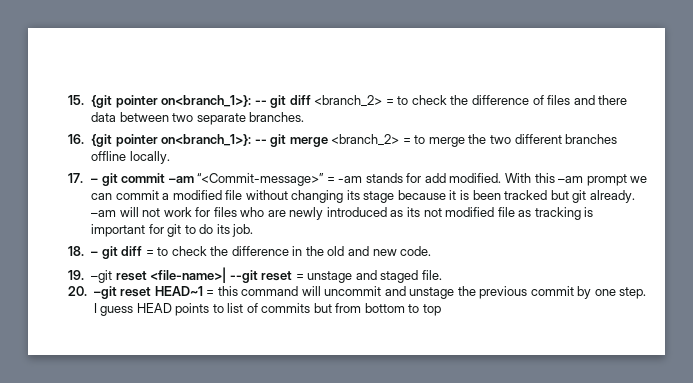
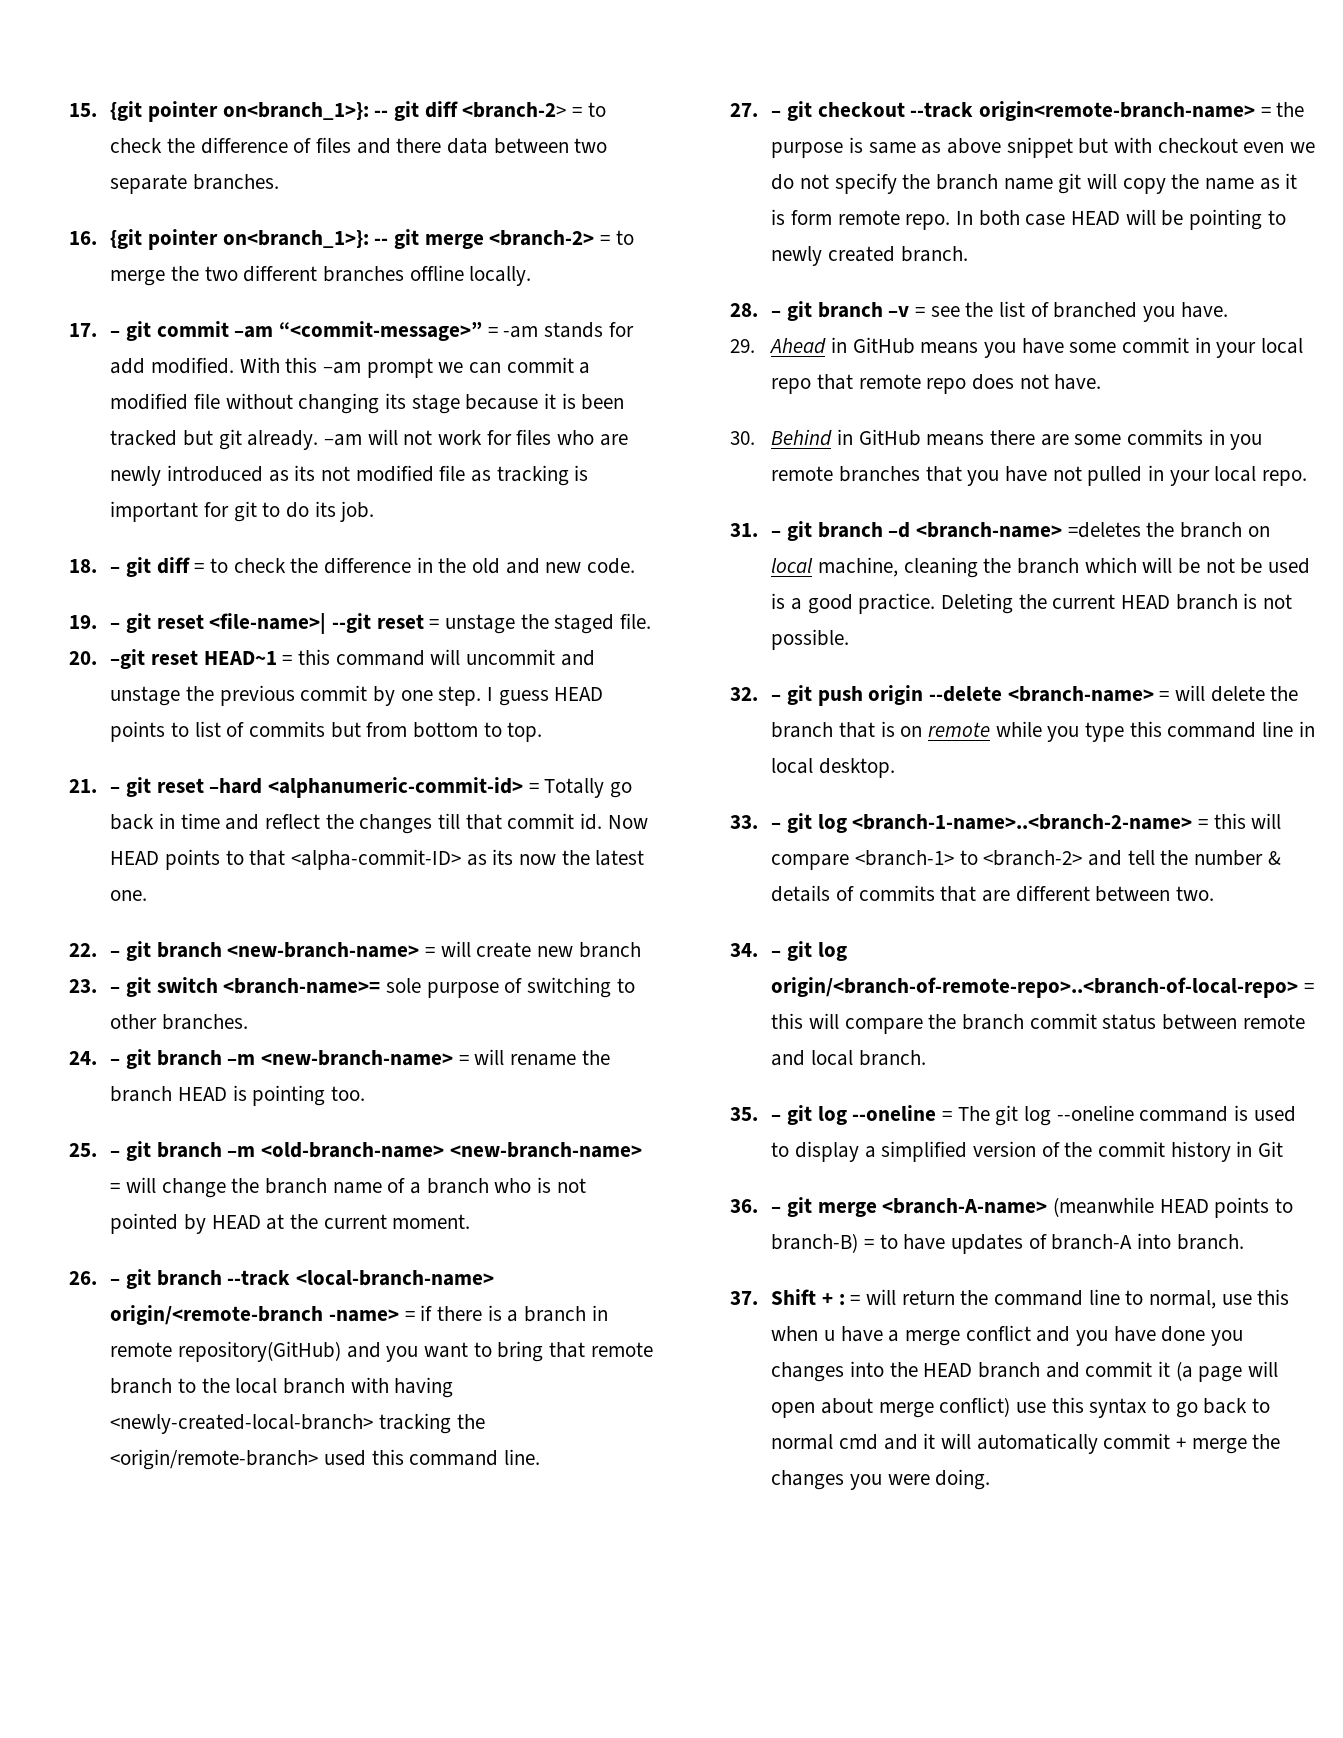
[314,95,383,107] <branch_2> -> [462,102,567,118] <branch-2>
[331,134,400,146] <branch_2> -> [489,230,595,246] <branch-2>
[197,173,325,186] “<Commit-message>” -> [278,321,482,341] “<commit-message>”
[91,270,113,283] –git -> [110,613,151,633] – git
[355,270,377,280] and -> [520,614,549,629] the
[422,304,441,316] top -> [507,722,543,742] [69,777,632,798] [110,813,648,834] [110,849,645,870] [110,890,148,901] [69,941,641,961] [69,977,635,998] [110,1014,248,1030] [69,1049,610,1069] [110,1085,365,1106] [69,1141,642,1161] [110,1177,586,1198] [110,1213,471,1234] [69,1269,494,1289] [110,1305,608,1325] [110,1341,653,1362] [110,1377,454,1398] [110,1413,485,1434] [110,1449,540,1470] [730,101,1305,121] [771,137,1315,158] [771,173,1298,194] [771,209,1286,230] [771,246,968,266] [730,301,1228,322] [730,337,1303,358] [771,374,1102,394] [730,429,1263,450] [771,465,1307,486] [730,521,1270,541] [771,557,1310,578] [771,593,1292,614] [771,629,850,650] [730,685,1299,706] [771,721,1315,742] [771,758,895,778] [730,813,1282,833] [771,850,1281,870] [771,885,1214,902] [730,941,847,961] [771,977,1314,998] [771,1013,1305,1034] [771,1050,926,1066] [730,1105,1296,1126] [771,1141,1283,1162] [730,1197,1293,1218] [771,1233,1244,1254] [730,1289,1290,1309] [771,1325,1243,1346] [771,1361,1278,1382] [771,1397,1270,1418] [771,1433,1281,1454] [771,1469,991,1490] top. // 21. – git reset –hard <alphanumeric-commit-id> = Totally go back in time and reflect the changes till that commit id. Now HEAD points to that <alpha-commit-ID> as its now the latest one. // 22. – git branch <new-branch-name> = will create new branch // 23. – git switch <branch-name>= sole purpose of switching to other branches. // 24. – git branch –m <new-branch-name> = will rename the branch HEAD is pointing too. // 25. – git branch –m <old-branch-name> <new-branch-name> = will change the branch name of a branch who is not pointed by HEAD at the current moment. // 26. – git branch --track <local-branch-name> origin/<remote-branch -name> = if there is a branch in remote repository(GitHub) and you want to bring that remote branch to the local branch with having <newly-created-local-branch> tracking the <origin/remote-branch> used this command line. // 27. – git checkout --track origin<remote-branch-name> = the purpose is same as above snippet but with checkout even we do not specify the branch name git will copy the name as it is form remote repo. In both case HEAD will be pointing to newly created branch. // 28. – git branch –v = see the list of branched you have. // 29. Ahead in GitHub means you have some commit in your local repo that remote repo does not have. // 30. Behind in GitHub means there are some commits in you remote branches that you have not pulled in your local repo. // 31. – git branch –d <branch-name> =deletes the branch on local machine, cleaning the branch which will be not be used is a good practice. Deleting the current HEAD branch is not possible. // 32. – git push origin --delete <branch-name> = will delete the branch that is on remote while you type this command line in local desktop. // 33. – git log <branch-1-name>..<branch-2-name> = this will compare <branch-1> to <branch-2> and tell the number & details of commits that are different between two. // 34. – git log origin/<branch-of-remote-repo>..<branch-of-local-repo> = this will compare the branch commit status between remote and local branch. // 35. – git log --oneline = The git log --oneline command is used to display a simplified version of the commit history in Git // 36. – git merge <branch-A-name> (meanwhile HEAD points to branch-B) = to have updates of branch-A into branch. // 37. Shift + : = will return the command line to normal, use this when u have a merge conflict and you have done you changes into the HEAD branch and commit it (a page will open about merge conflict) use this syntax to go back to normal cmd and it will automatically commit + merge the changes you were doing.

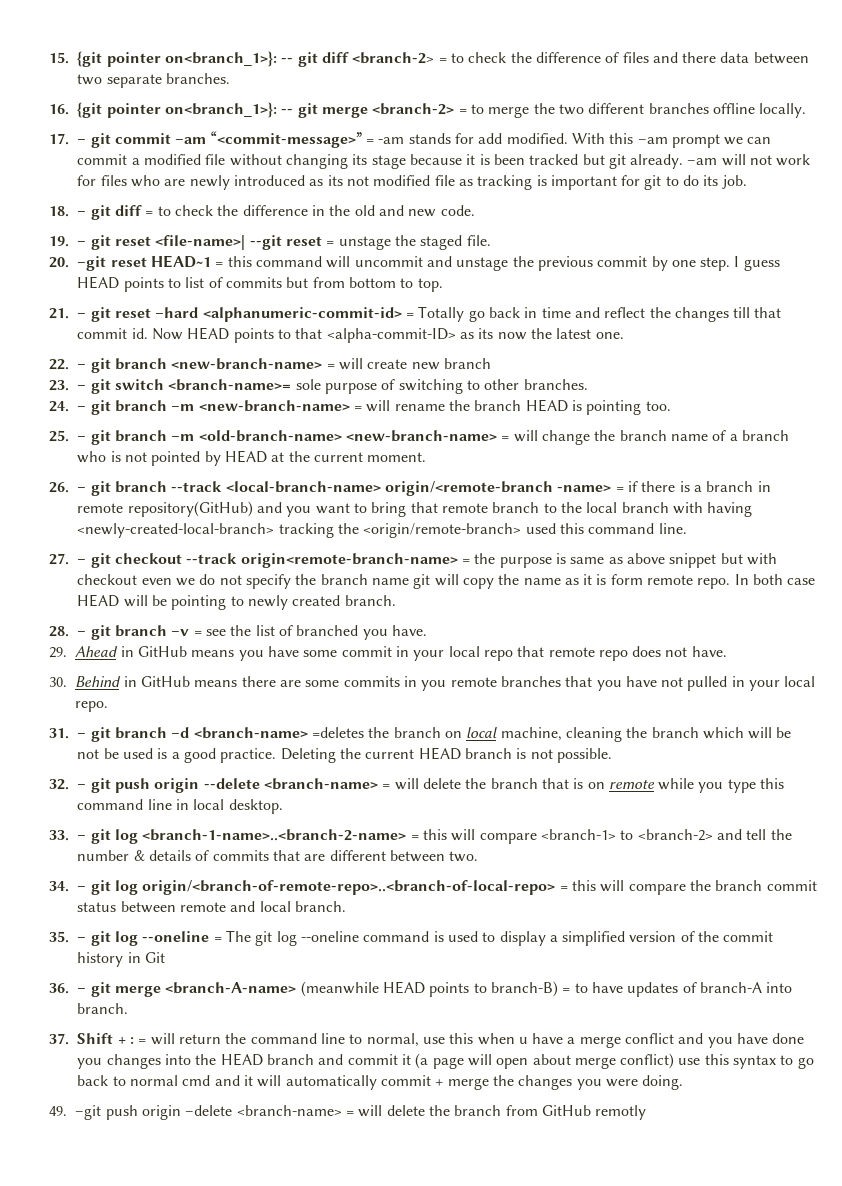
(991, 1479) none -> [49,1105,647,1120] // 49. –git push origin –delete <branch-name> = will delete the branch from GitHub remotly

